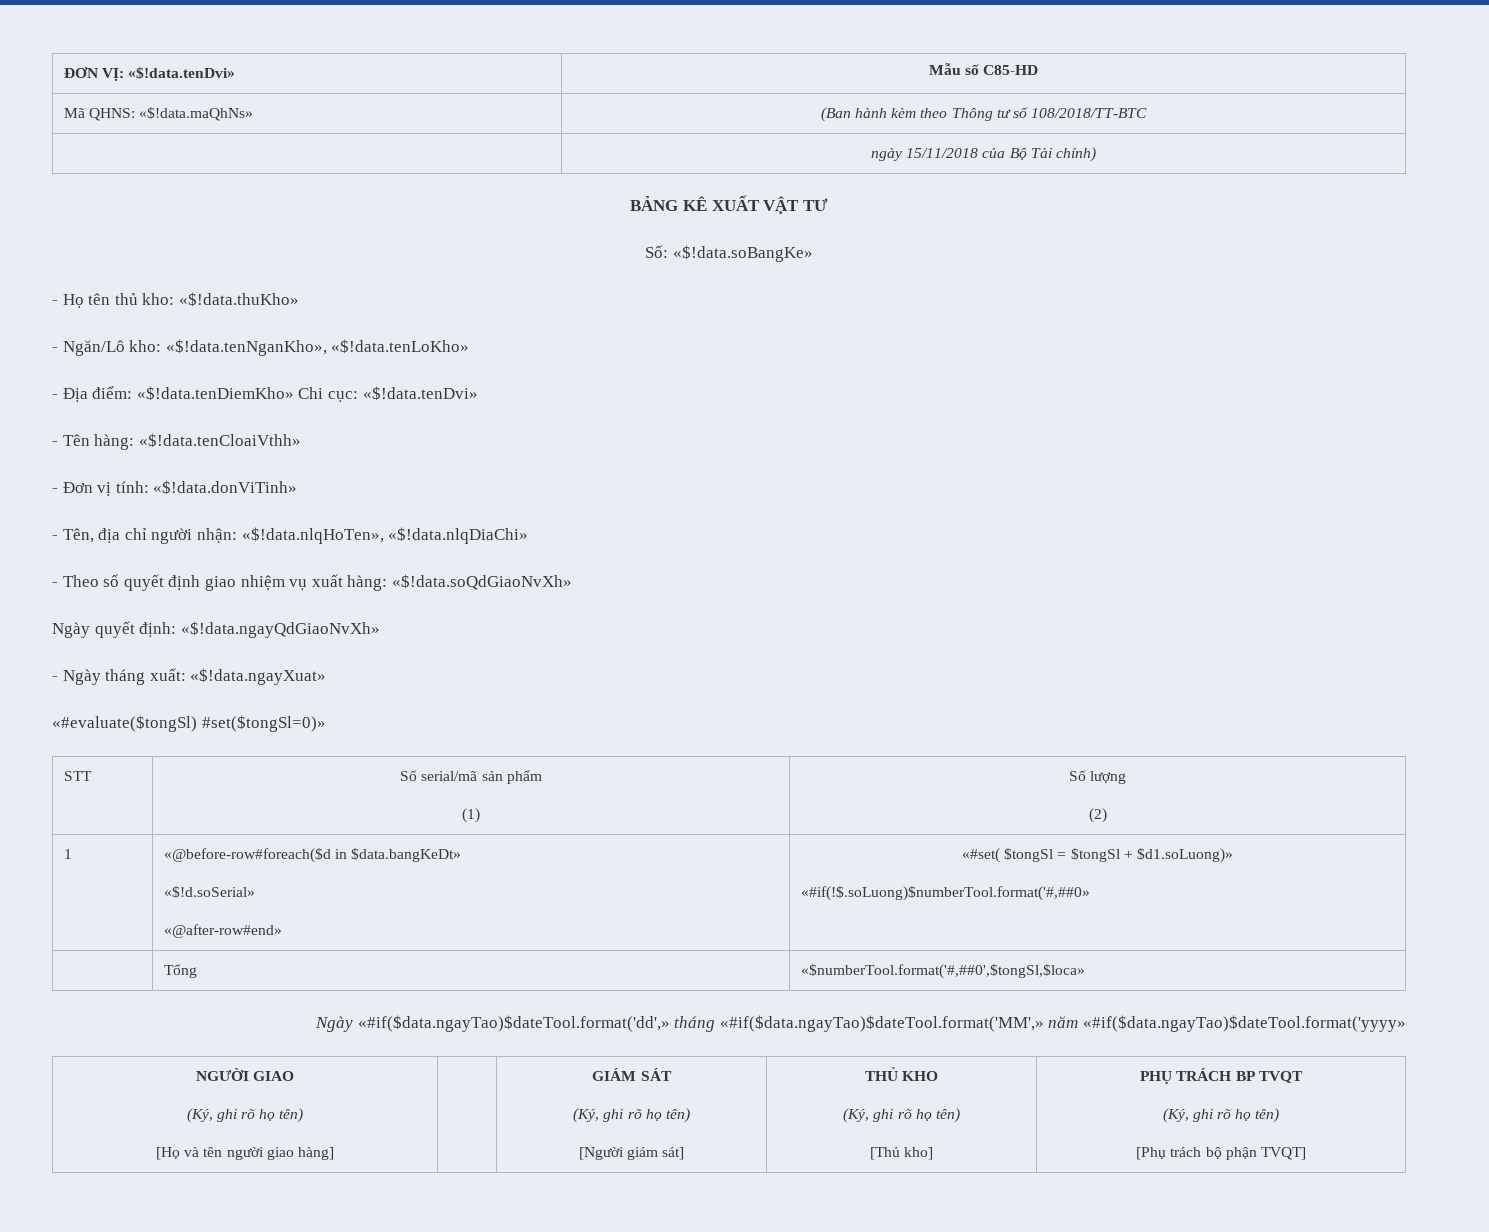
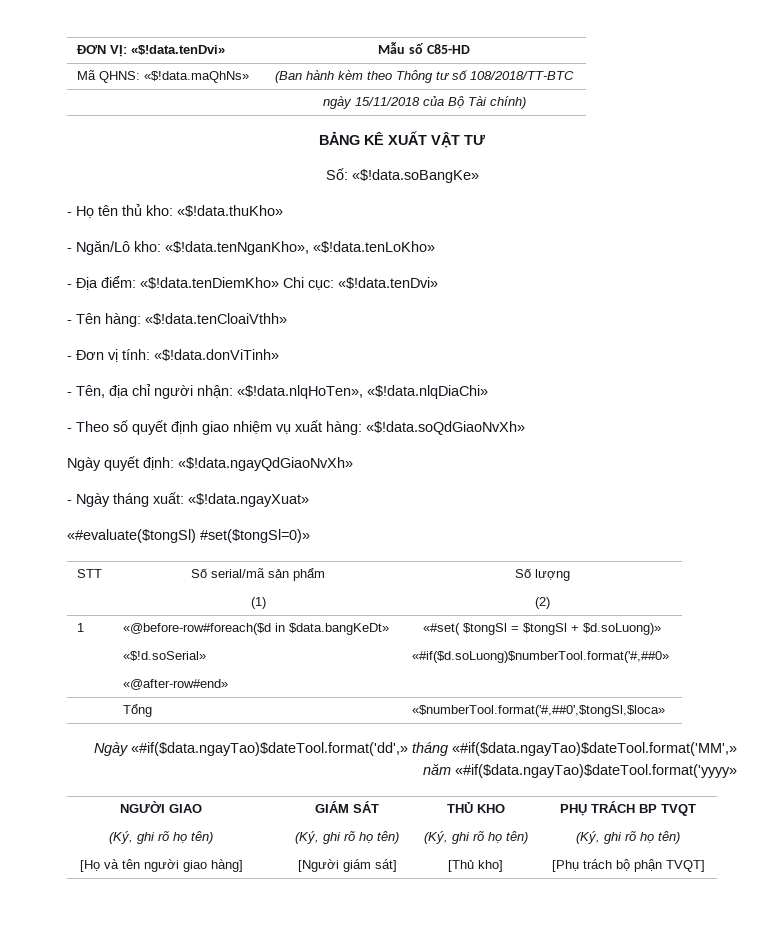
[1136,848,1233,863] [800,886,1090,901] $d1.soLuong)» // «#if(!$.soLuong)$numberTool.format('#,##0» -> [583,623,661,635] [412,651,670,663] $d.soLuong)» // «#if($d.soLuong)$numberTool.format('#,##0»

